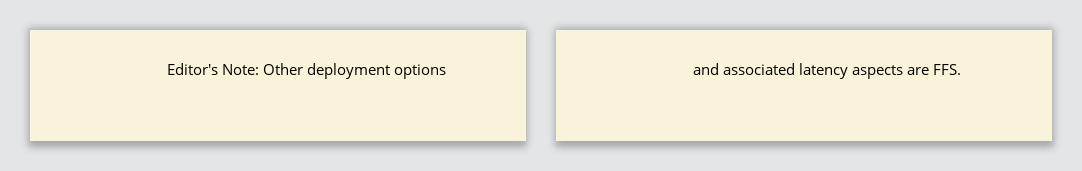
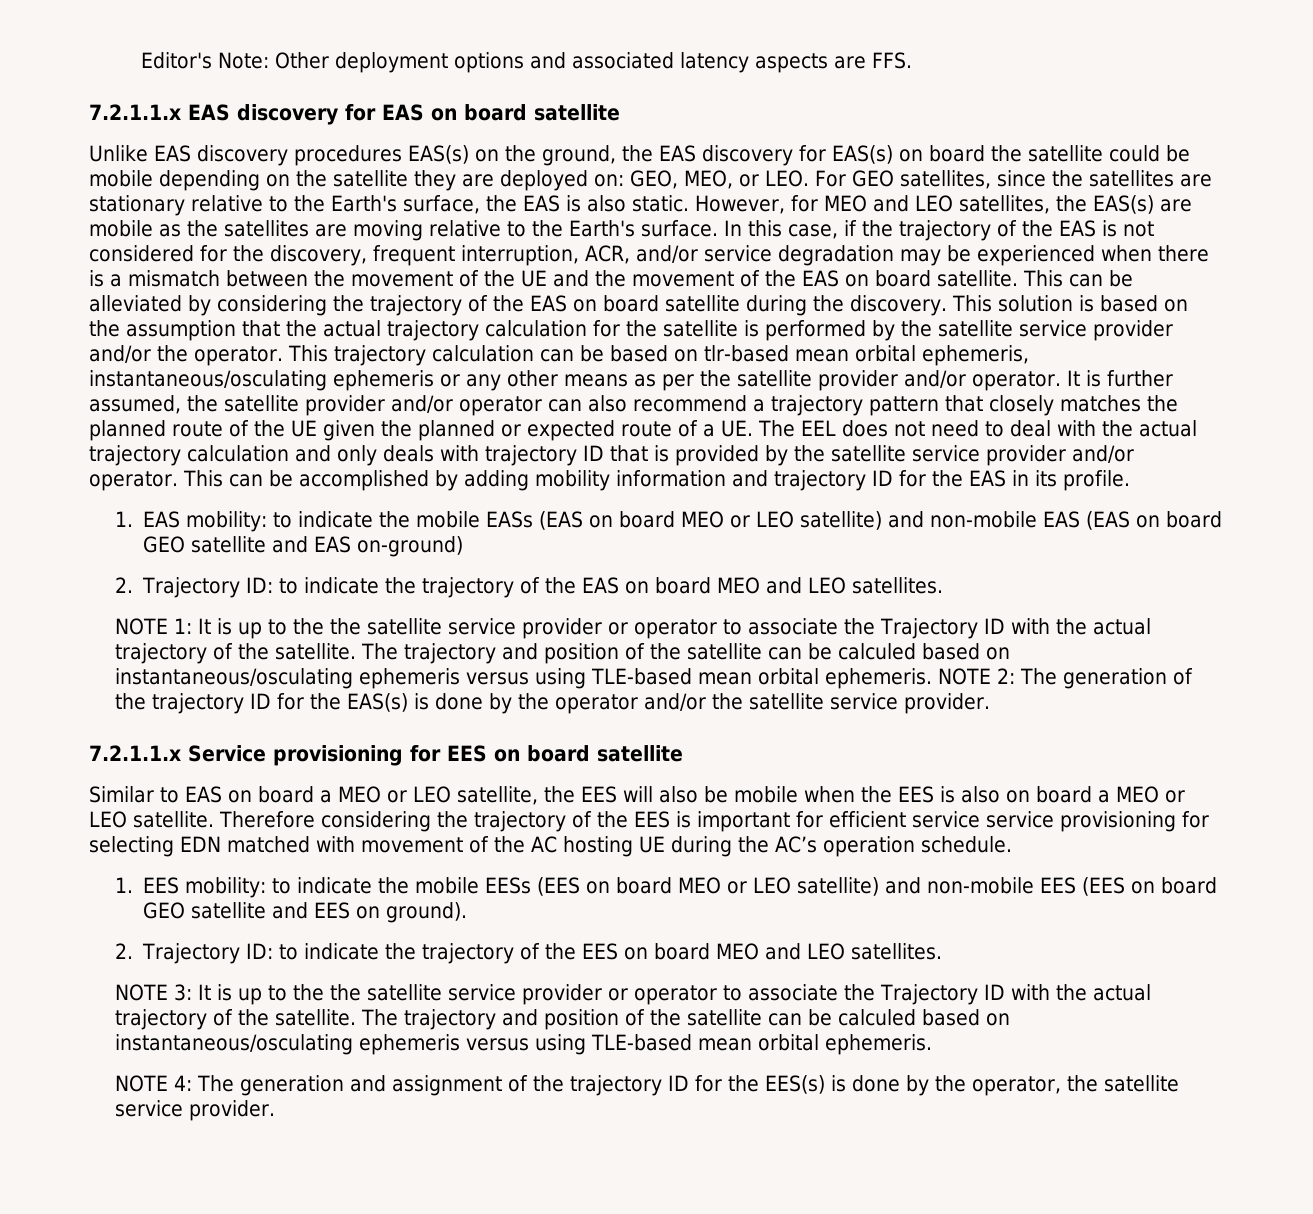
(961, 69) none -> [89,104,620,125] [89,145,1190,166] [89,170,1212,191] [89,195,1192,216] [89,220,1154,241] [89,245,1209,266] [89,270,1133,287] [89,295,1188,316] [89,320,1173,341] [89,345,1029,366] [89,370,1173,391] [89,395,1178,416] [89,420,1197,441] [89,445,1134,466] [89,470,1130,491] [115,511,1223,532] [143,536,464,557] [115,577,944,598] [115,618,1151,639] [115,643,1011,664] [115,668,1194,689] [115,693,991,714] [89,745,683,766] [89,786,1185,805] [89,811,1209,832] [89,836,1012,857] [115,877,1218,898] [143,902,468,923] [115,943,943,964] [115,984,1151,1005] [115,1009,1011,1030] [115,1034,933,1055] [115,1075,1180,1096] [115,1100,276,1121] // 7.2.1.1.x EAS discovery for EAS on board satellite // Unlike EAS discovery procedures EAS(s) on the ground, the EAS discovery for EAS(s) on board the satellite could be mobile depending on the satellite they are deployed on: GEO, MEO, or LEO. For GEO satellites, since the satellites are stationary relative to the Earth's surface, the EAS is also static. However, for MEO and LEO satellites, the EAS(s) are mobile as the satellites are moving relative to the Earth's surface. In this case, if the trajectory of the EAS is not considered for the discovery, frequent interruption, ACR, and/or service degradation may be experienced when there is a mismatch between the movement of the UE and the movement of the EAS on board satellite. This can be alleviated by considering the trajectory of the EAS on board satellite during the discovery. This solution is based on the assumption that the actual trajectory calculation for the satellite is performed by the satellite service provider and/or the operator. This trajectory calculation can be based on tlr-based mean orbital ephemeris, instantaneous/osculating ephemeris or any other means as per the satellite provider and/or operator. It is further assumed, the satellite provider and/or operator can also recommend a trajectory pattern that closely matches the planned route of the UE given the planned or expected route of a UE. The EEL does not need to deal with the actual trajectory calculation and only deals with trajectory ID that is provided by the satellite service provider and/or operator. This can be accomplished by adding mobility information and trajectory ID for the EAS in its profile. // 1. EAS mobility: to indicate the mobile EASs (EAS on board MEO or LEO satellite) and non-mobile EAS (EAS on board GEO satellite and EAS on-ground) // 2. Trajectory ID: to indicate the trajectory of the EAS on board MEO and LEO satellites. // NOTE 1: It is up to the the satellite service provider or operator to associate the Trajectory ID with the actual trajectory of the satellite. The trajectory and position of the satellite can be calculed based on instantaneous/osculating ephemeris versus using TLE-based mean orbital ephemeris. NOTE 2: The generation of the trajectory ID for the EAS(s) is done by the operator and/or the satellite service provider. // 7.2.1.1.x Service provisioning for EES on board satellite // Similar to EAS on board a MEO or LEO satellite, the EES will also be mobile when the EES is also on board a MEO or LEO satellite. Therefore considering the trajectory of the EES is important for efficient service service provisioning for selecting EDN matched with movement of the AC hosting UE during the AC’s operation schedule. // 1. EES mobility: to indicate the mobile EESs (EES on board MEO or LEO satellite) and non-mobile EES (EES on board GEO satellite and EES on ground). // 2. Trajectory ID: to indicate the trajectory of the EES on board MEO and LEO satellites. // NOTE 3: It is up to the the satellite service provider or operator to associate the Trajectory ID with the actual trajectory of the satellite. The trajectory and position of the satellite can be calculed based on instantaneous/osculating ephemeris versus using TLE-based mean orbital ephemeris. // NOTE 4: The generation and assignment of the trajectory ID for the EES(s) is done by the operator, the satellite service provider.

